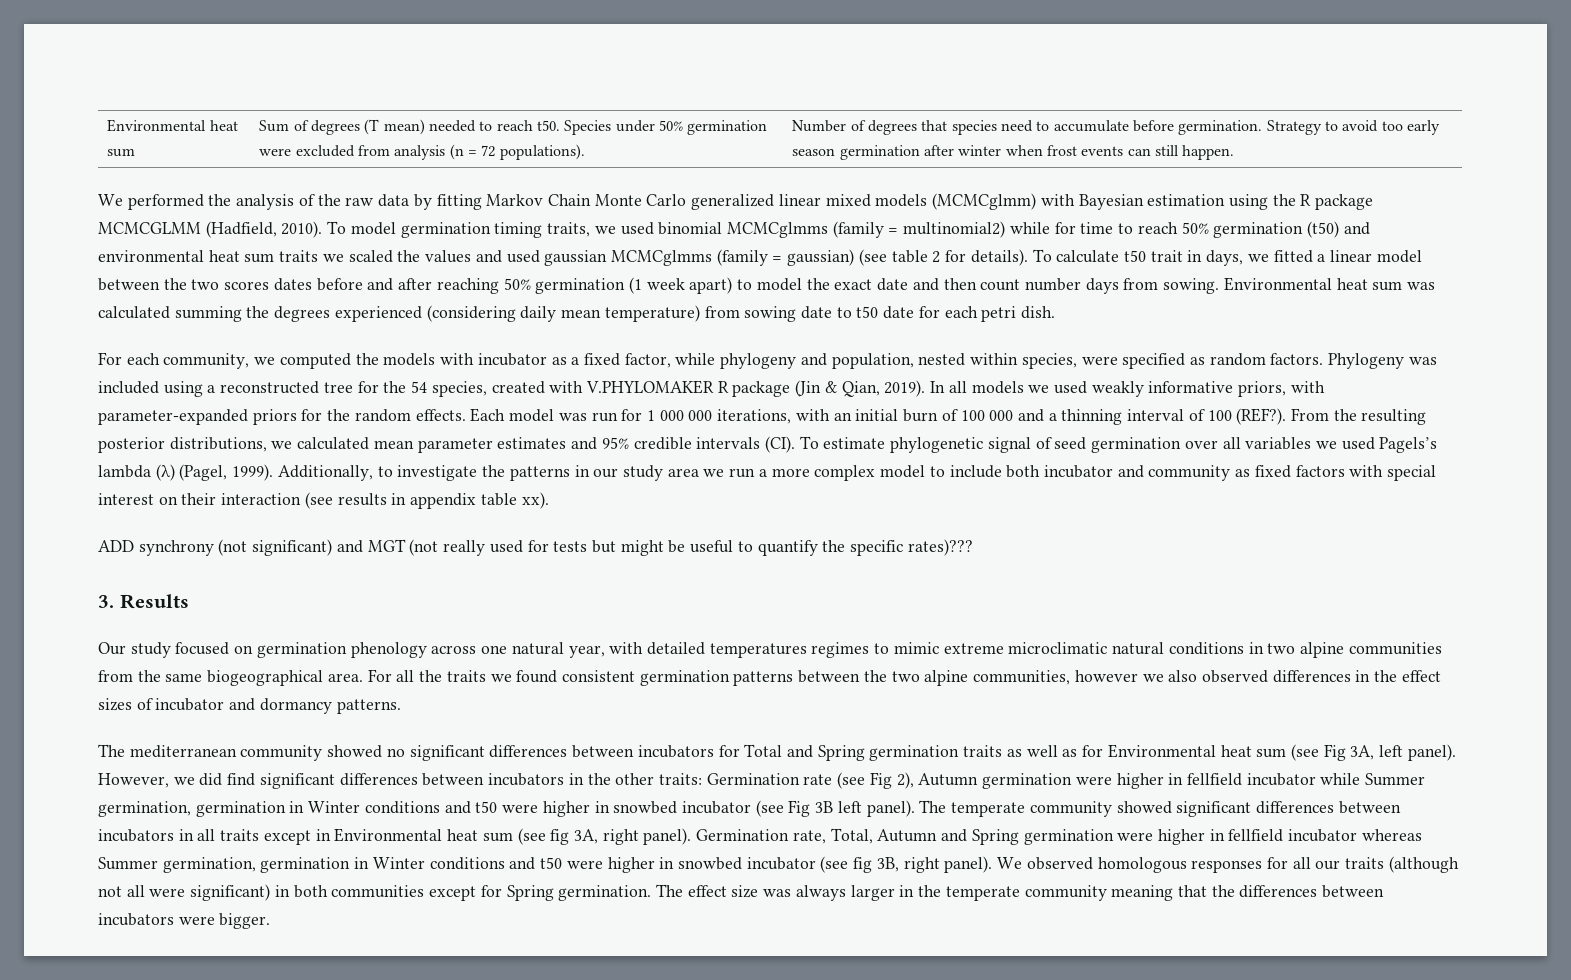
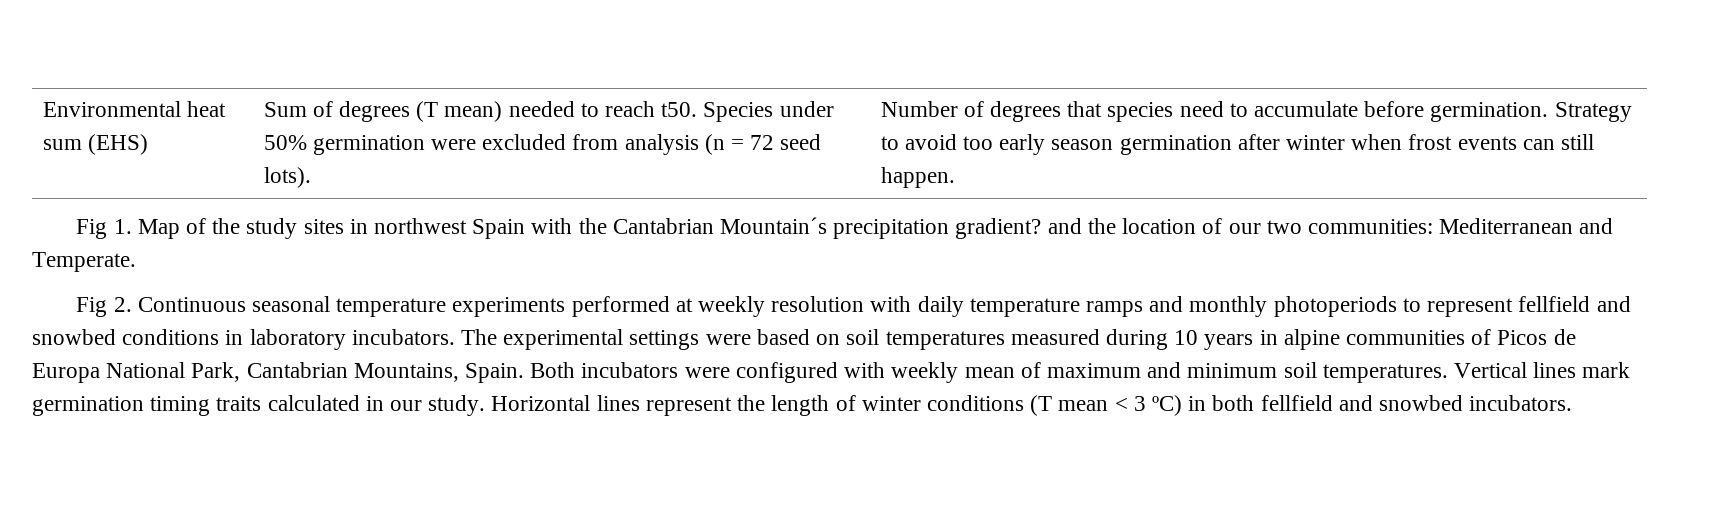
[107,119,238,132] [107,148,136,157] Environmental heat sum -> [42,101,226,117] [42,134,148,155] Environmental heat sum (EHS)
[499,144,585,160] populations). -> [780,134,822,150] [263,167,311,188] seed lots).
[98,193,1374,210] [98,221,1370,238] [98,249,1422,266] [98,277,1436,294] [98,305,1056,322] [98,352,1437,369] [98,380,1325,397] [98,408,1427,425] [98,436,1438,453] [98,464,1437,481] [98,492,549,509] [98,539,973,556] [98,594,189,609] [98,642,1442,658] [98,669,1441,686] [98,698,401,714] [98,744,1456,761] [98,772,1426,789] [98,800,1401,817] [98,828,1422,845] [98,856,1459,873] [98,884,1385,901] [98,913,271,929] We performed the analysis of the raw data by fitting Markov Chain Monte Carlo generalized linear mixed models (MCMCglmm) with Bayesian estimation using the R package MCMCGLMM (Hadfield, 2010). To model germination timing traits, we used binomial MCMCglmms (family = multinomial2) while for time to reach 50% germination (t50) and environmental heat sum traits we scaled the values and used gaussian MCMCglmms (family = gaussian) (see table 2 for details). To calculate t50 trait in days, we fitted a linear model between the two scores dates before and after reaching 50% germination (1 week apart) to model the exact date and then count number days from sowing. Environmental heat sum was calculated summing the degrees experienced (considering daily mean temperature) from sowing date to t50 date for each petri dish. // For each community, we computed the models with incubator as a fixed factor, while phylogeny and population, nested within species, were specified as random factors. Phylogeny was included using a reconstructed tree for the 54 species, created with V.PHYLOMAKER R package (Jin & Qian, 2019). In all models we used weakly informative priors, with parameter-expanded priors for the random effects. Each model was run for 1 000 000 iterations, with an initial burn of 100 000 and a thinning interval of 100 (REF?). From the resulting posterior distributions, we calculated mean parameter estimates and 95% credible intervals (CI). To estimate phylogenetic signal of seed germination over all variables we used Pagels’s lambda (λ) (Pagel, 1999). Additionally, to investigate the patterns in our study area we run a more complex model to include both incubator and community as fixed factors with special interest on their interaction (see results in appendix table xx). // ADD synchrony (not significant) and MGT (not really used for tests but might be useful to quantify the specific rates)??? // 3. Results // Our study focused on germination phenology across one natural year, with detailed temperatures regimes to mimic extreme microclimatic natural conditions in two alpine communities from the same biogeographical area. For all the traits we found consistent germination patterns between the two alpine communities, however we also observed differences in the effect sizes of incubator and dormancy patterns. // The mediterranean community showed no significant differences between incubators for Total and Spring germination traits as well as for Environmental heat sum (see Fig 3A, left panel). However, we did find significant differences between incubators in the other traits: Germination rate (see Fig 2), Autumn germination were higher in fellfield incubator while Summer germination, germination in Winter conditions and t50 were higher in snowbed incubator (see Fig 3B left panel). The temperate community showed significant differences between incubators in all traits except in Environmental heat sum (see fig 3A, right panel). Germination rate, Total, Autumn and Spring germination were higher in fellfield incubator whereas Summer germination, germination in Winter conditions and t50 were higher in snowbed incubator (see fig 3B, right panel). We observed homologous responses for all our traits (although not all were significant) in both communities except for Spring germination. The effect size was always larger in the temperate community meaning that the differences between incubators were bigger. -> [76,217,1614,239] [32,252,136,272] [76,296,1631,317] [32,329,1576,350] [32,362,1631,383] [32,395,1573,416] Fig 1. Map of the study sites in northwest Spain with the Cantabrian Mountain´s precipitation gradient? and the location of our two communities: Mediterranean and Temperate. // Fig 2. Continuous seasonal temperature experiments performed at weekly resolution with daily temperature ramps and monthly photoperiods to represent fellfield and snowbed conditions in laboratory incubators. The experimental settings were based on soil temperatures measured during 10 years in alpine communities of Picos de Europa National Park, Cantabrian Mountains, Spain. Both incubators were configured with weekly mean of maximum and minimum soil temperatures. Vertical lines mark germination timing traits calculated in our study. Horizontal lines represent the length of winter conditions (T mean < 3 ºC) in both fellfield and snowbed incubators.

